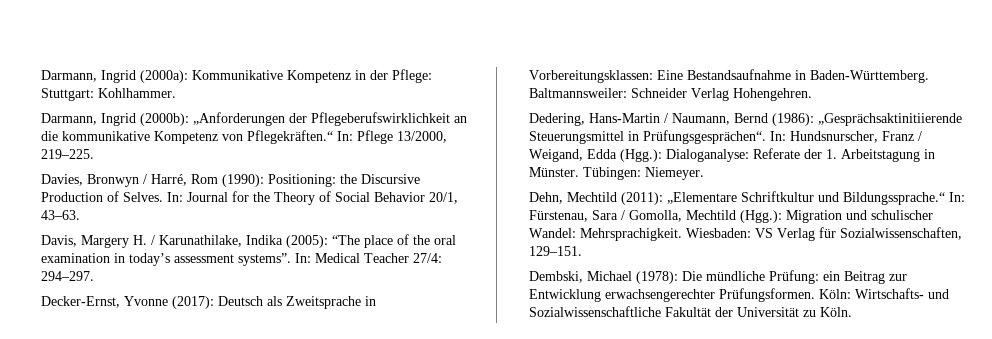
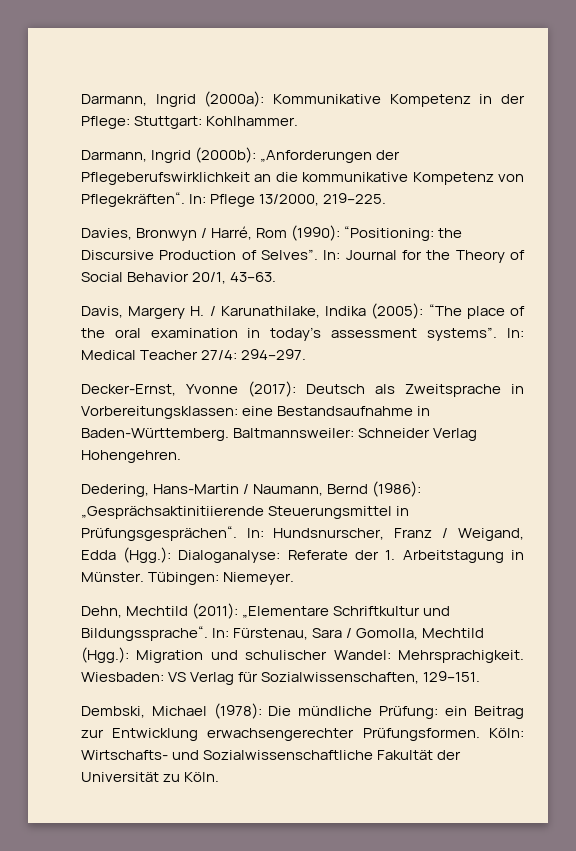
[247,130,334,144] Pflegekräften.“ -> [80,192,185,207] Pflegekräften“.
[268,174,337,187] Positioning: -> [344,226,435,241] “Positioning:
[123,192,164,202] Selves. -> [260,249,318,260] Selves”.
[657,70,684,80] Eine -> [241,406,273,416] eine
[843,192,946,205] Bildungssprache.“ -> [80,626,208,641] Bildungssprache“.

